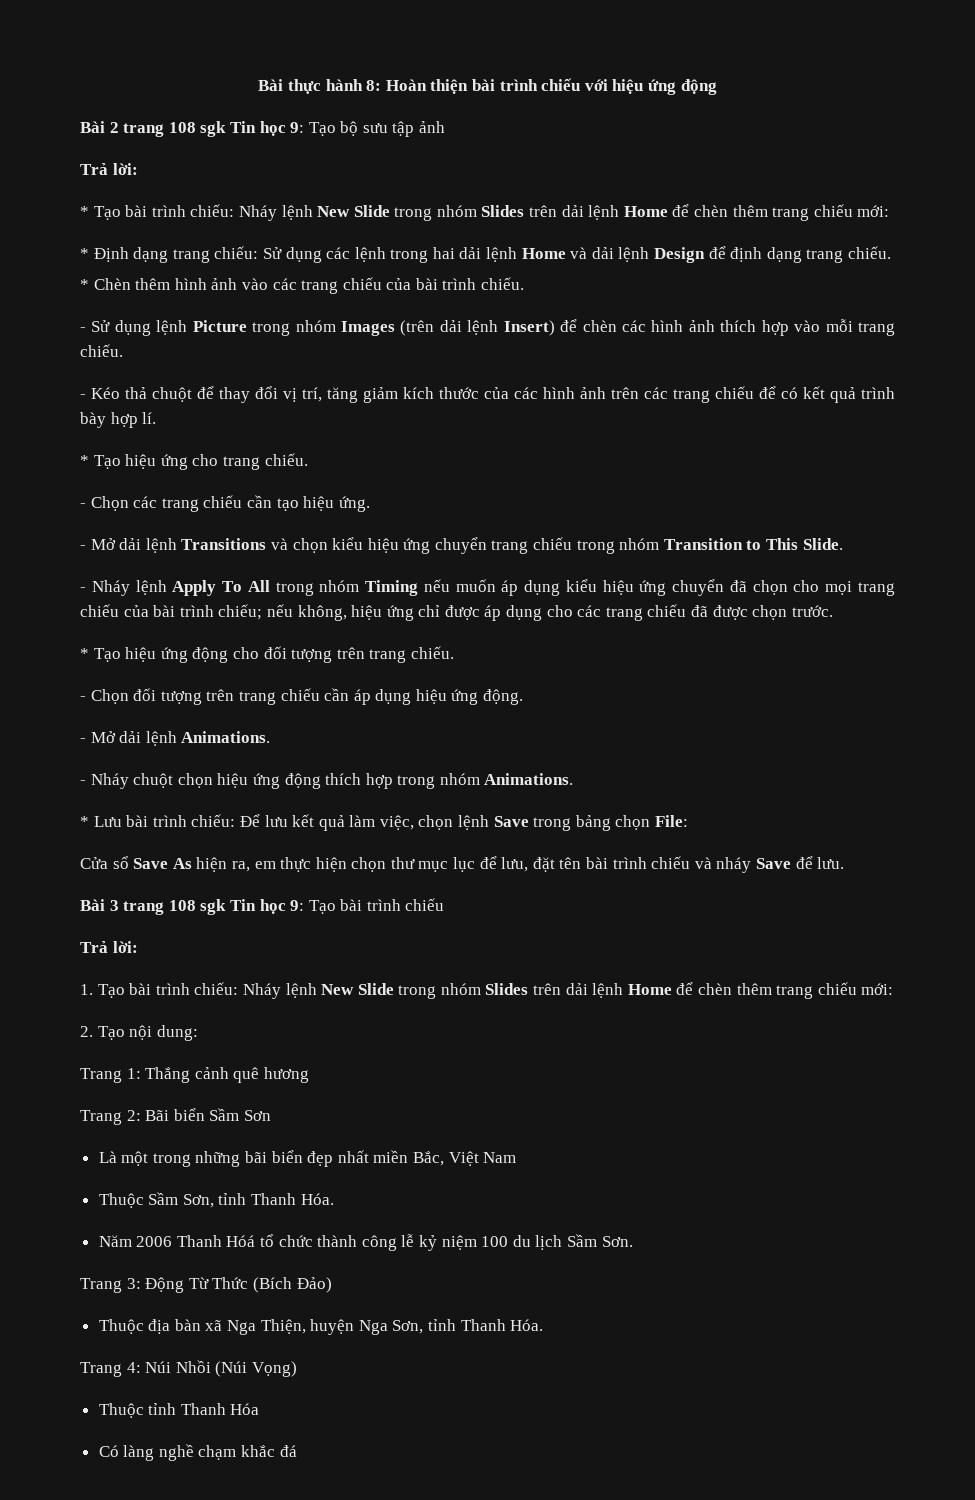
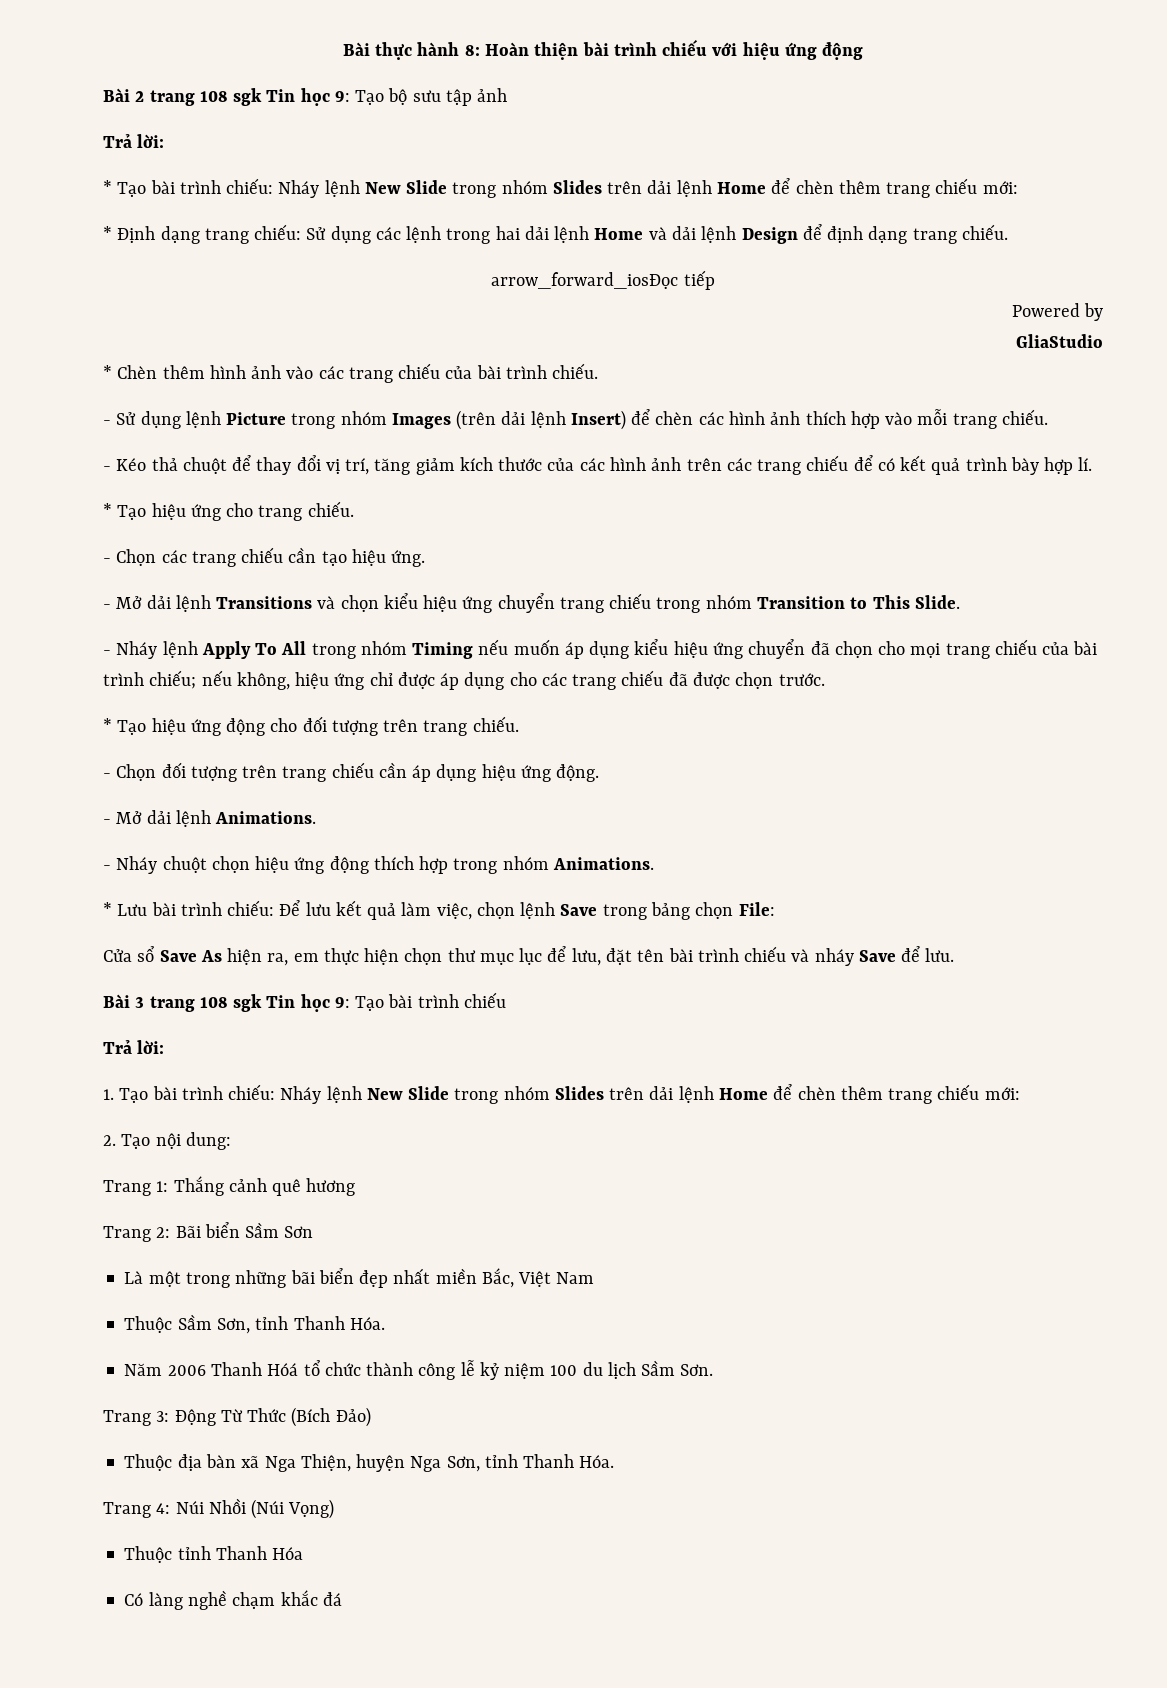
(891, 252) none -> [491,270,715,290] [1011,303,1103,321] [1016,334,1103,348] // arrow_forward_iosĐọc tiếp // Powered by // GliaStudio

